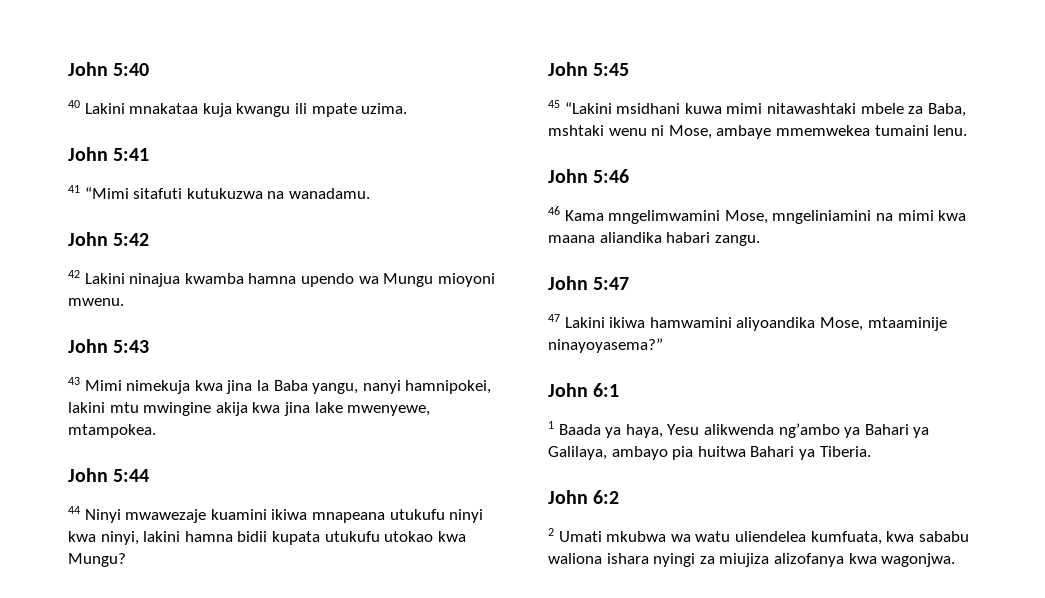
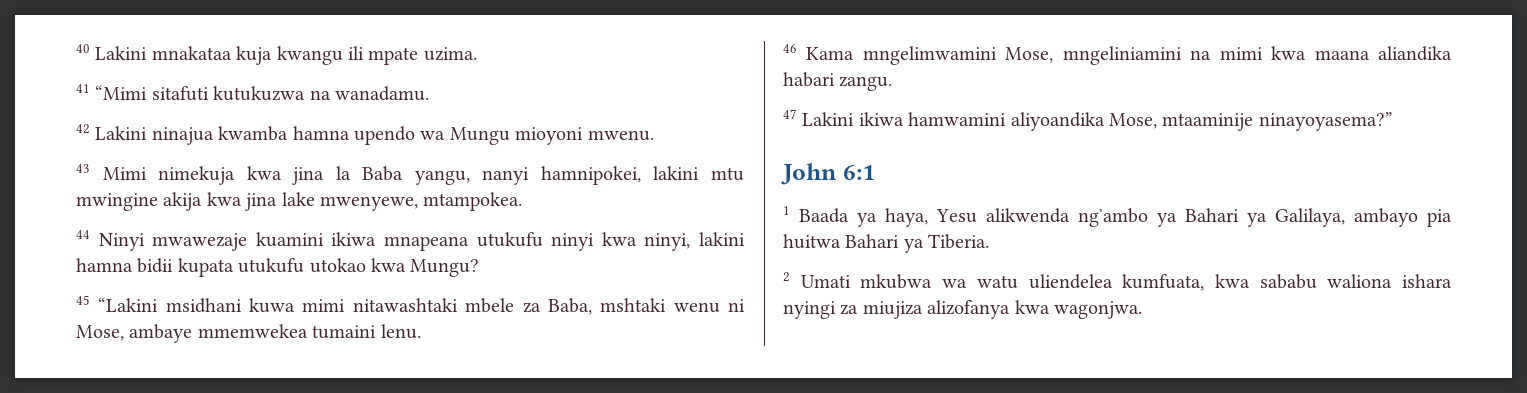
[68,62,150,76] John 5:40 // -> (76, 48) none
[68,147,150,161] // John 5:41 -> (477, 54) none
[68,232,150,246] // John 5:42 -> (429, 93) none
[68,339,150,353] // John 5:43 -> (654, 135) none
[68,468,150,482] // John 5:44 -> (523, 201) none
[548,62,630,76] // John 5:45 -> (480, 268) none
[548,169,630,183] // John 5:46 -> (421, 331) none
[548,276,630,290] // John 5:47 -> (893, 83) none
[548,490,620,504] // John 6:2 -> (990, 241) none

